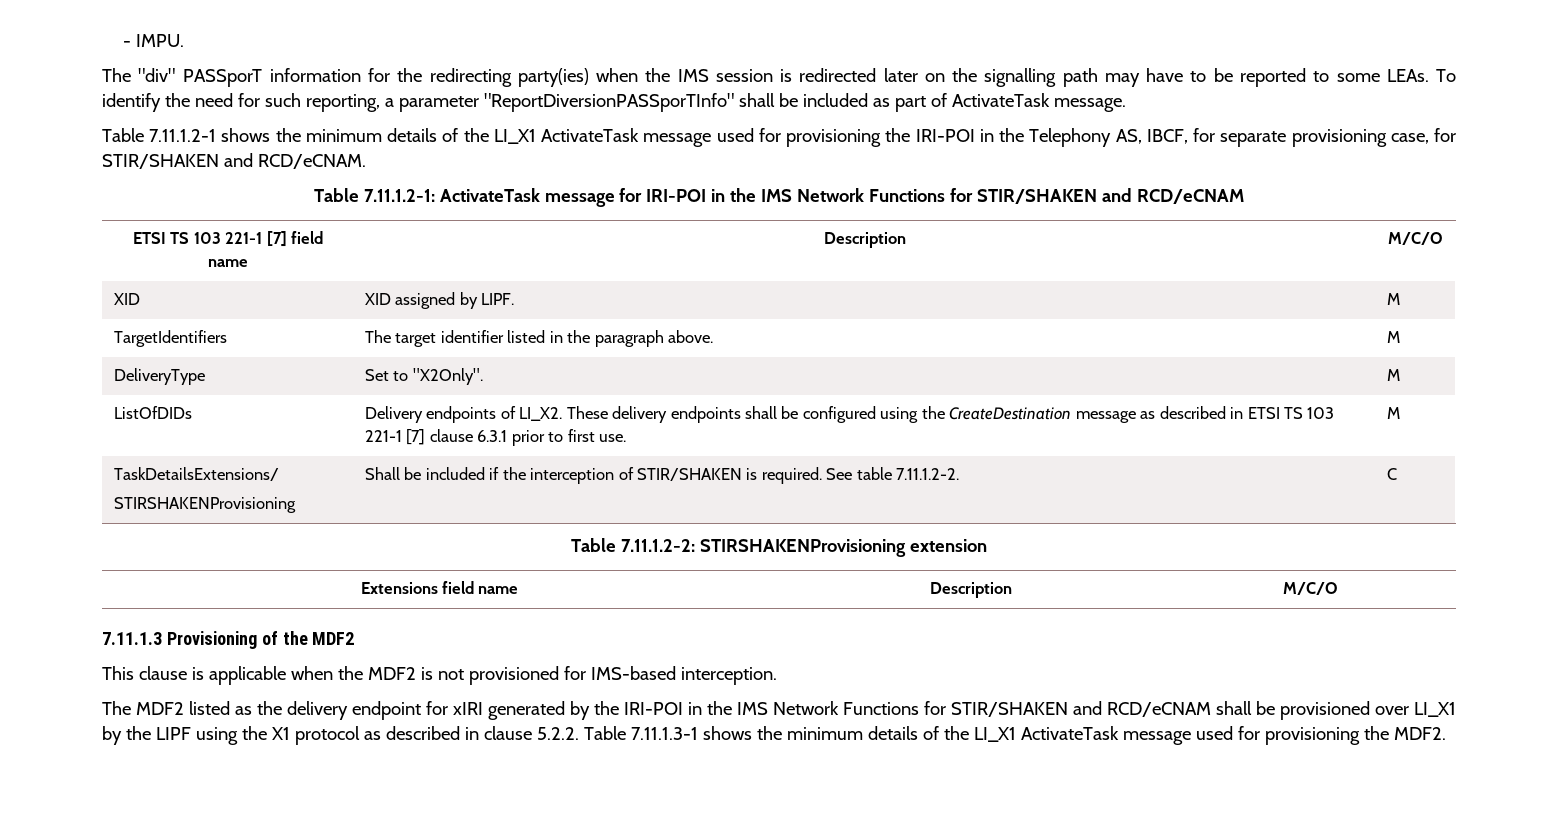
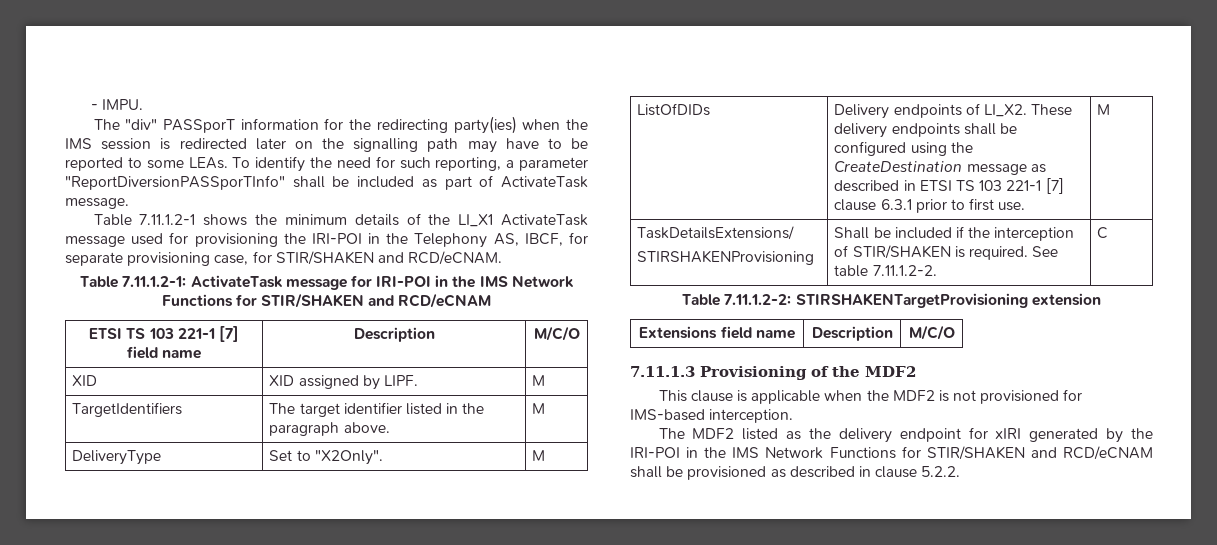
[699,539,906,557] STIRSHAKENProvisioning -> [795,293,1028,308] STIRSHAKENTargetProvisioning
[1374,702,1457,717] [102,726,360,745] over LI_X1 by the LIPF using the X1 protocol -> (767, 473) none
[583,726,1446,745] Table 7.11.1.3-1 shows the minimum details of the LI_X1 ActivateTask message used for provisioning the MDF2. -> (961, 471) none

